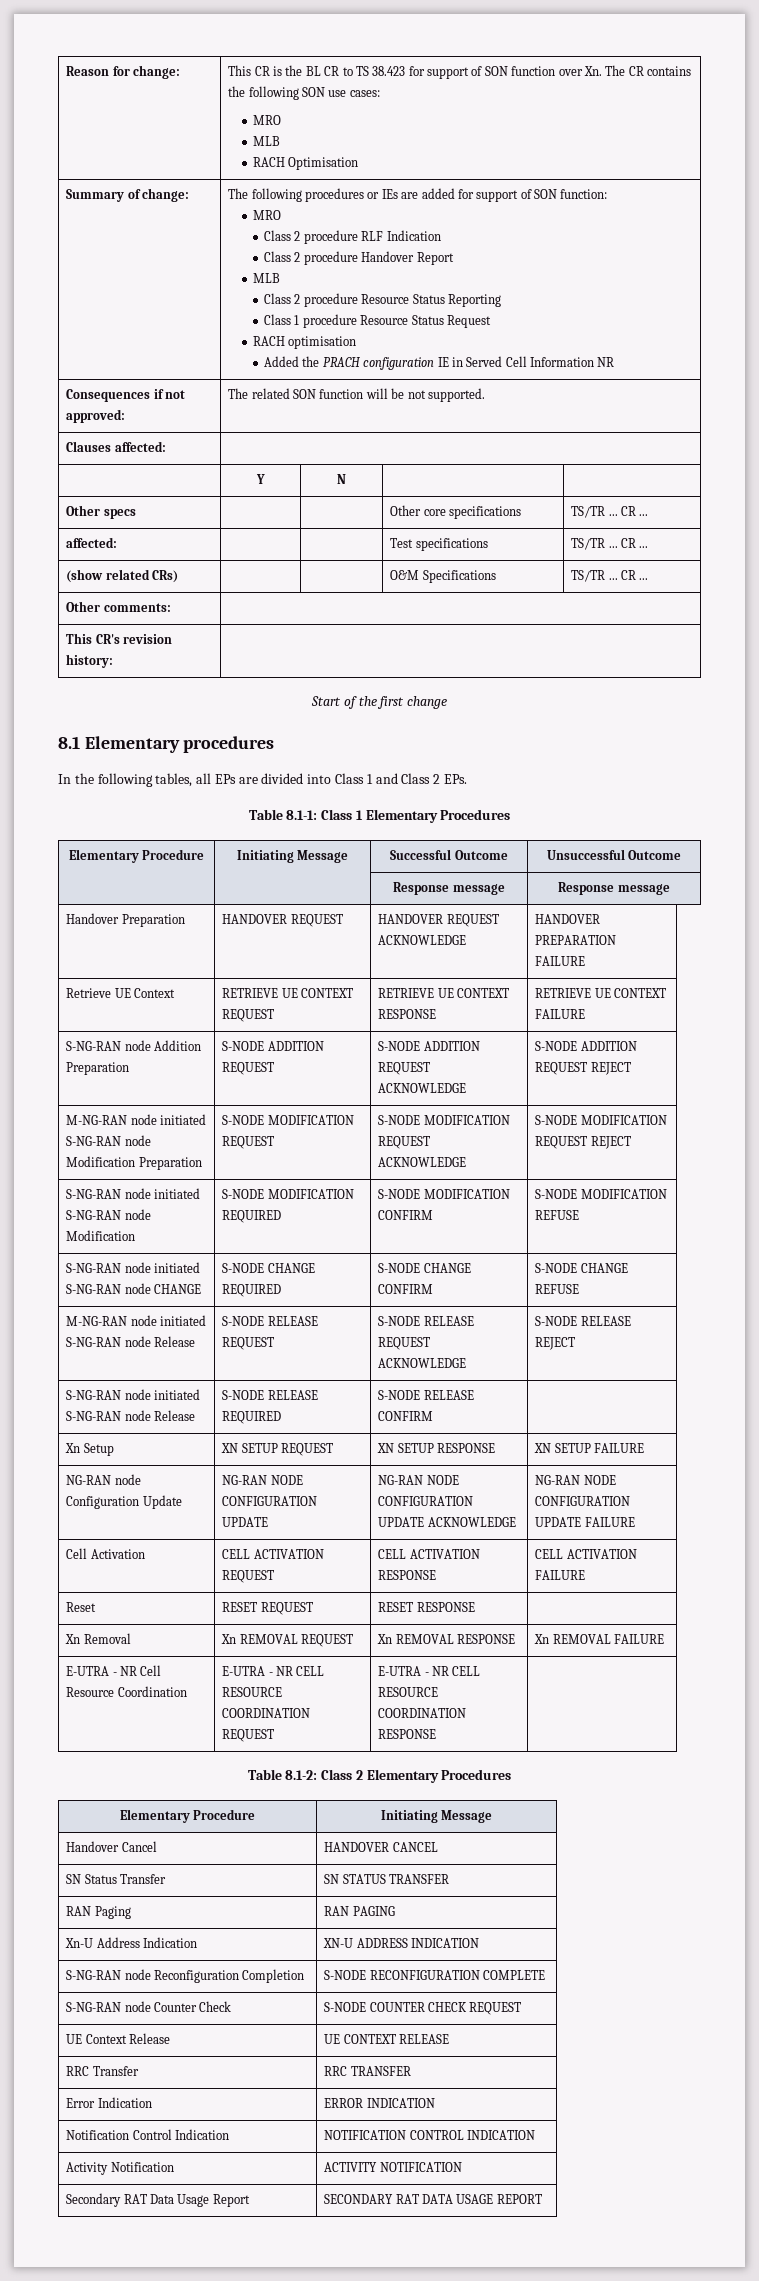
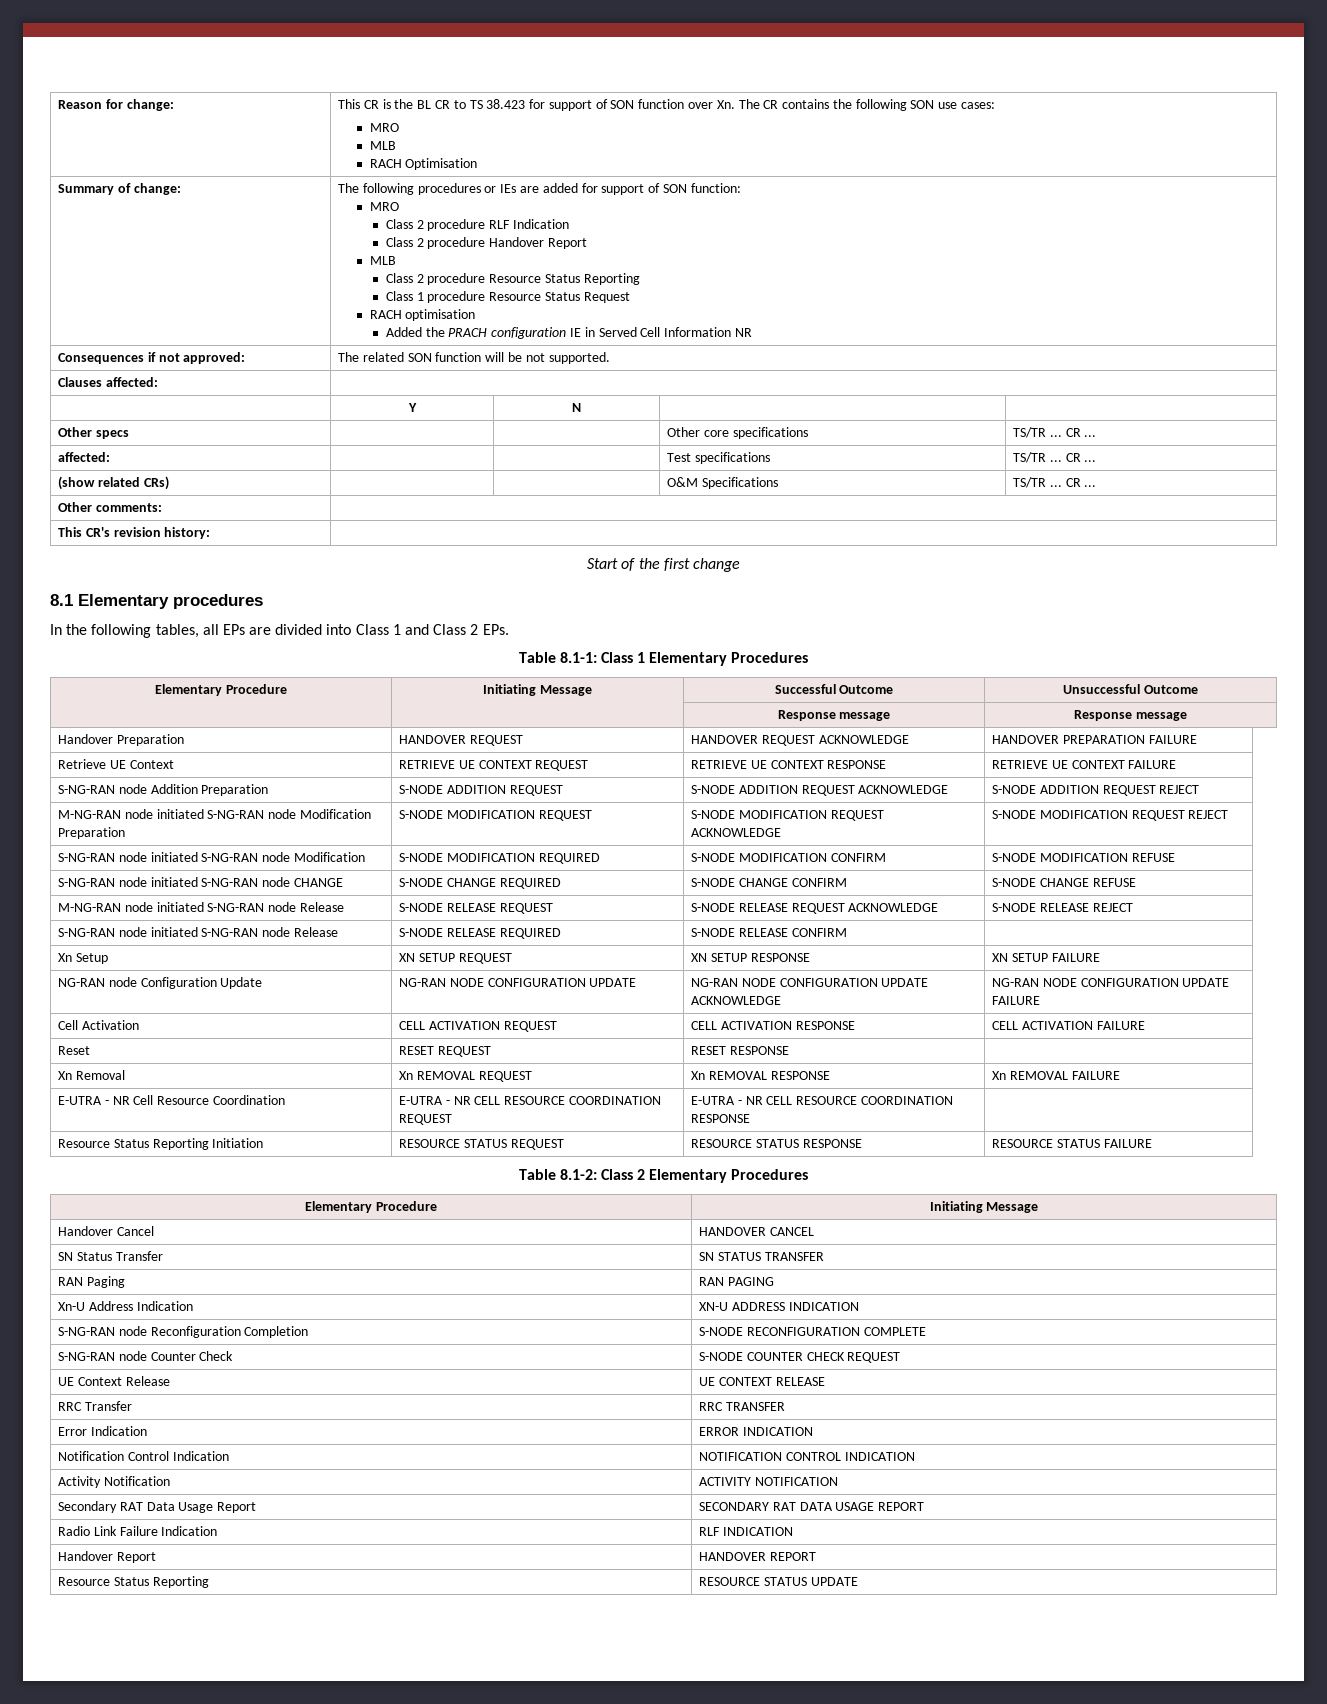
(437, 1734) none -> [58,1138,264,1150] [399,1139,564,1150] [691,1139,862,1148] [992,1139,1152,1148] // Resource Status Reporting Initiation | RESOURCE STATUS REQUEST | RESOURCE STATUS RESPONSE | RESOURCE STATUS FAILURE
(542, 2199) none -> [58,1526,218,1536] [699,1527,793,1536] [58,1551,156,1563] [699,1552,816,1561] [58,1576,209,1588] [699,1577,858,1586] // Radio Link Failure Indication | RLF INDICATION // Handover Report | HANDOVER REPORT // Resource Status Reporting | RESOURCE STATUS UPDATE

